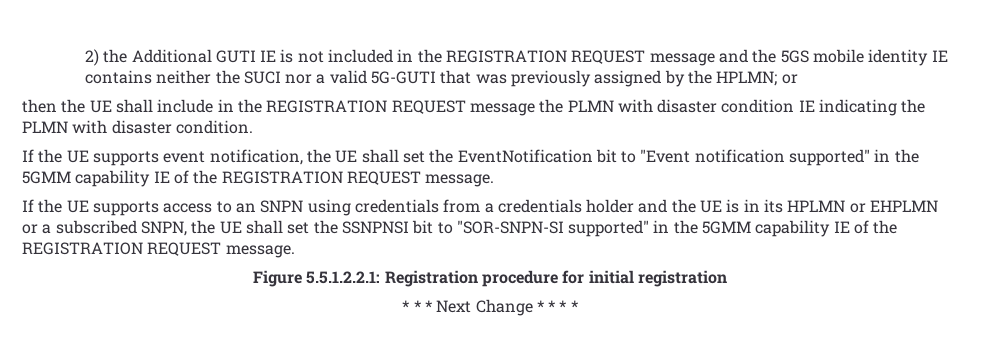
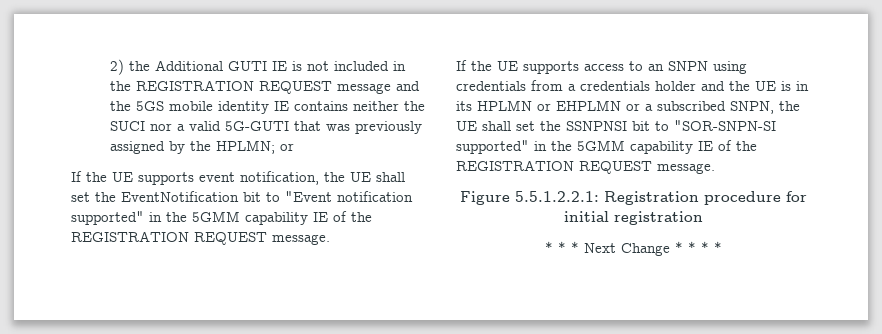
[22,99,926,116] [22,120,253,134] // then the UE shall include in the REGISTRATION REQUEST message the PLMN with disaster condition IE indicating the PLMN with disaster condition. -> (295, 147) none

